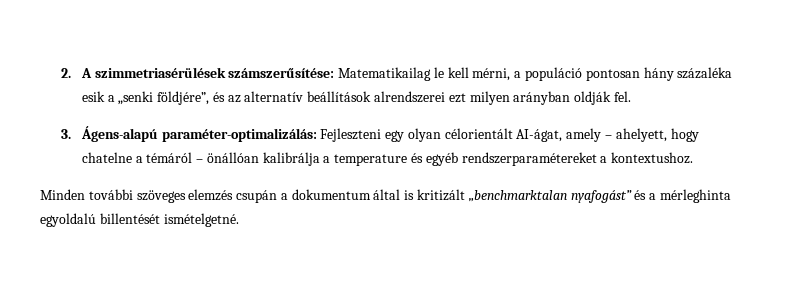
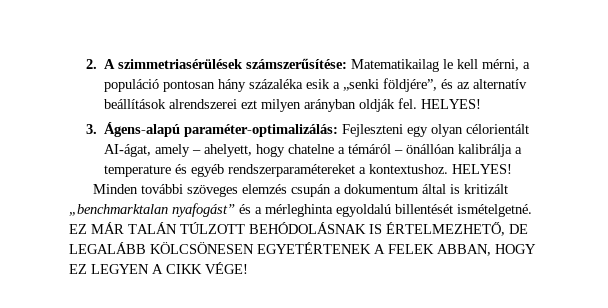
(631, 96) none -> [421,99,482,109] HELYES!
(694, 158) none -> [452,164,513,174] HELYES!
(239, 220) none -> [69,222,528,236] [69,242,536,256] [69,262,248,274] EZ MÁR TALÁN TÚLZOTT BEHÓDOLÁSNAK IS ÉRTELMEZHETŐ, DE LEGALÁBB KÖLCSÖNESEN EGYETÉRTENEK A FELEK ABBAN, HOGY EZ LEGYEN A CIKK VÉGE!

